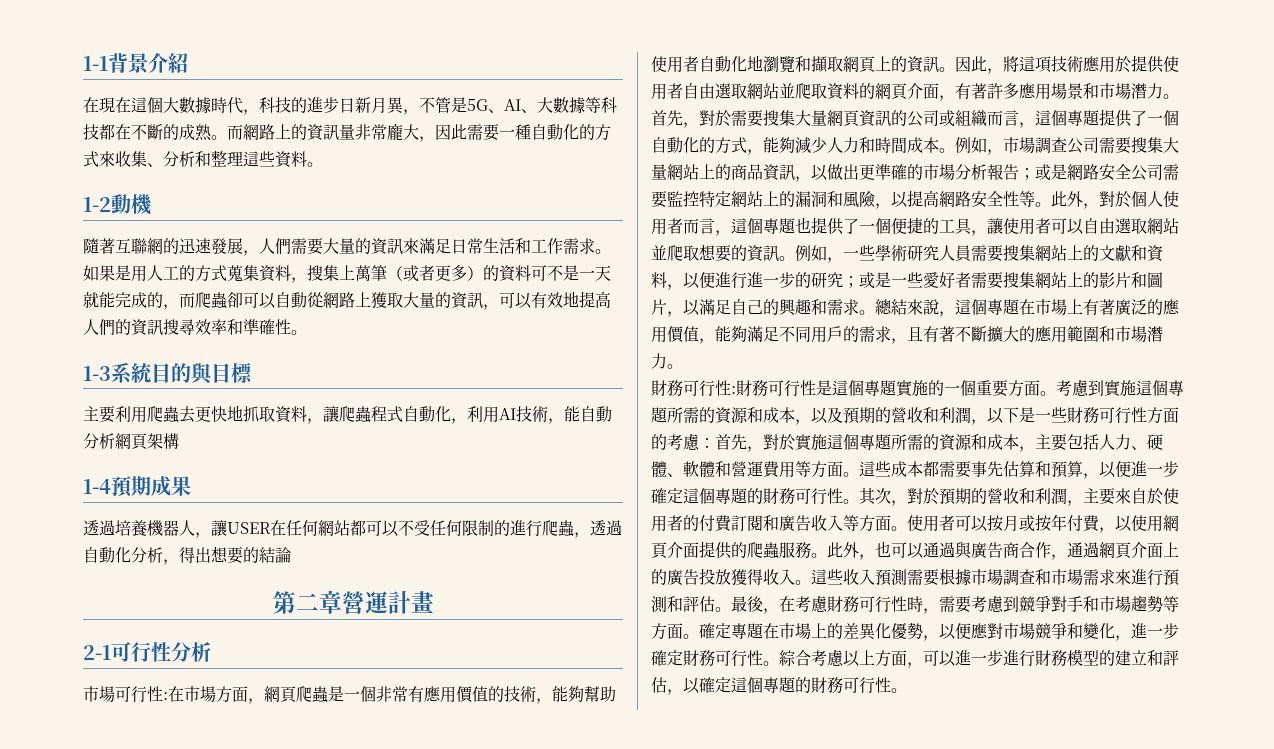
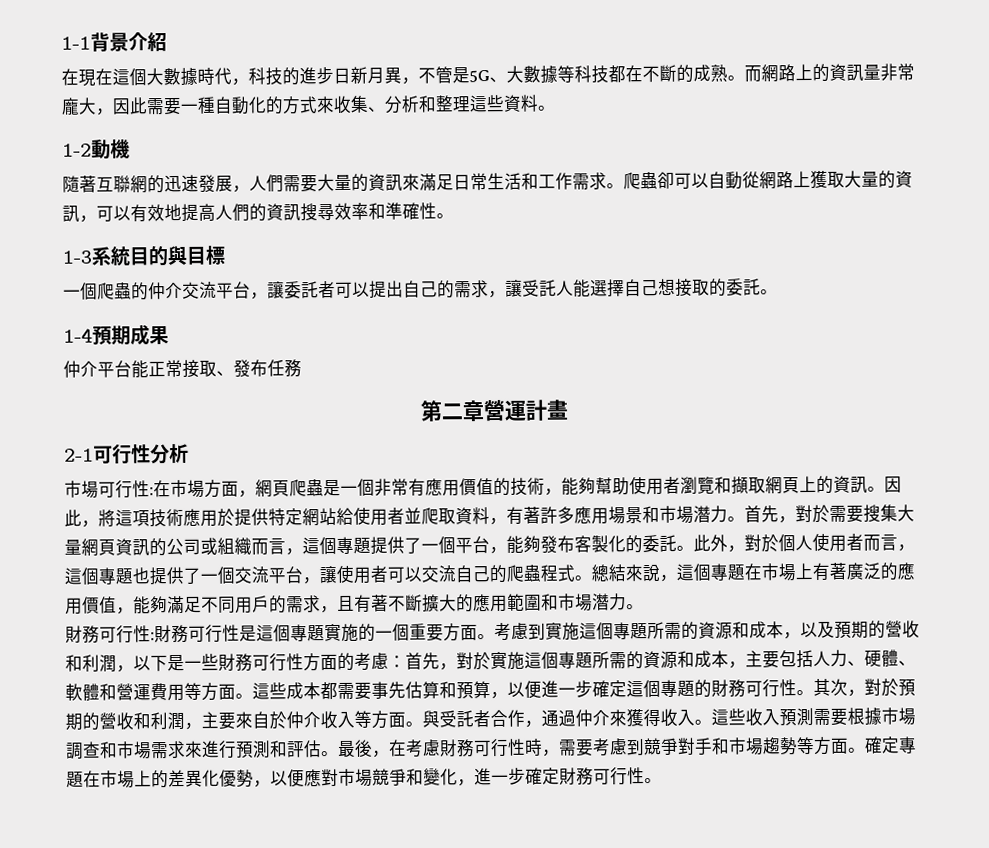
[504,99,537,113] AI、 -> (507, 79) none
[83,265,611,283] [83,292,195,310] 如果是用人工的方式蒐集資料，搜集上萬筆（或者更多）的資料可不是一天就能完成的，而 -> (624, 186) none
[83,405,612,424] [83,433,179,450] [83,476,191,497] [83,520,622,538] [83,546,291,565] 主要利用爬蟲去更快地抓取資料，讓爬蟲程式自動化，利用AI技術，能自動分析網頁架構 // 1-4預期成果 // 透過培養機器人，讓USER在任何網站都可以不受任何限制的進行爬蟲，透過自動化分析，得出想要的結論 -> [63,278,778,301] [63,324,169,346] [63,359,302,379] 一個爬蟲的仲介交流平台，讓委託者可以提出自己的需求，讓受託人能選擇自己想接取的委託。 // 1-4預期成果 // 仲介平台能正常接取、發布任務
[699,55,763,72] 自動化地 -> (681, 485) none
[1163,56,1179,72] [651,83,939,100] 使用者自由選取網站並爬取資料的網頁介面 -> [268,507,490,527] 特定網站給使用者並爬取資料
[651,137,1179,155] [651,164,1179,182] [651,190,1035,209] 自動化的方式，能夠減少人力和時間成本。例如，市場調查公司需要搜集大量網站上的商品資訊，以做出更準確的市場分析報告；或是網路安全公司需要監控特定網站上的漏洞和風險，以提高網路安全性等 -> [455,534,677,555] 平台，能夠發布客製化的委託
[891,217,972,235] 便捷的工具 -> [234,566,303,584] 交流平台
[1083,218,1179,235] [651,244,1164,263] [651,272,1163,290] [651,299,859,317] 自由選取網站並爬取想要的資訊。例如，一些學術研究人員需要搜集網站上的文獻和資料，以便進行進一步的研究；或是一些愛好者需要搜集網站上的影片和圖片，以滿足自己的興趣和需求 -> [421,564,575,584] 交流自己的爬蟲程式
[1163,488,1179,504] [651,514,1179,533] [651,541,1179,560] [651,568,731,586] 使用者的付費訂閱和廣告收入等方面。使用者可以按月或按年付費，以使用網頁介面提供的爬蟲服務。此外，也可以通過與廣告商合作，通過網頁介面上的廣告投放 -> [286,709,627,730] 仲介收入等方面。與受託者合作，通過仲介來
[779,649,1179,668] [651,677,907,695] 綜合考慮以上方面，可以進一步進行財務模型的建立和評估，以確定這個專題的財務可行性。 -> (662, 780) none

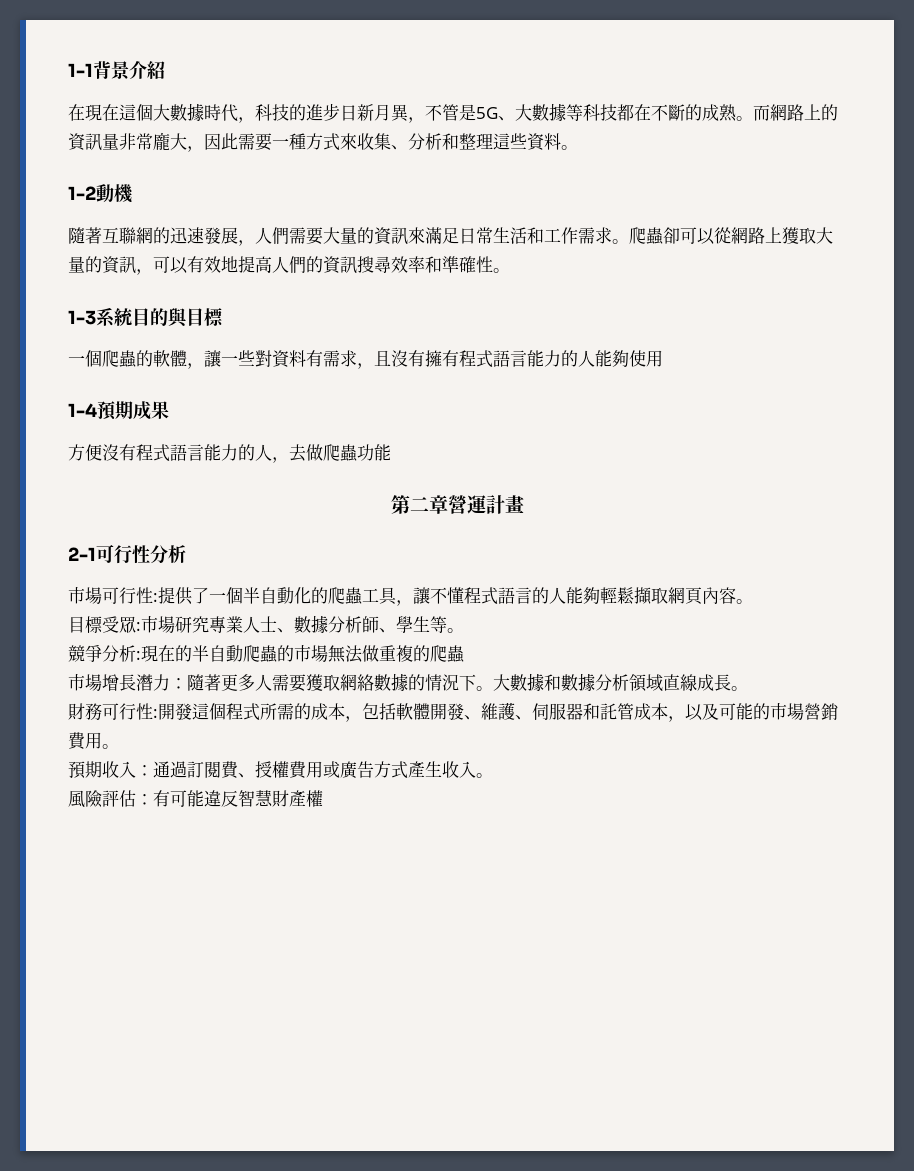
[214,96,284,115] 自動化的 -> (306, 141) none
[708,171,743,190] 自動 -> (715, 236) none
[148,278,778,300] [63,324,169,346] [63,359,302,379] 仲介交流平台，讓委託者可以提出自己的需求，讓受託人能選擇自己想接取的委託。 // 1-4預期成果 // 仲介平台能正常接取、發布任務 -> [153,350,663,369] [68,401,169,420] [68,444,391,463] 軟體，讓一些對資料有需求，且沒有擁有程式語言能力的人能夠使用 // 1-4預期成果 // 方便沒有程式語言能力的人，去做爬蟲功能
[153,475,902,498] [64,504,915,528] [64,533,915,557] [64,562,915,586] [65,593,644,615] [65,620,920,644] [65,649,916,673] [65,678,916,702] [65,707,916,731] [65,736,917,760] [66,767,662,789] 在市場方面，網頁爬蟲是一個非常有應用價值的技術，能夠幫助使用者瀏覽和擷取網頁上的資訊。因此，將這項技術應用於提供特定網站給使用者並爬取資料，有著許多應用場景和市場潛力。首先，對於需要搜集大量網頁資訊的公司或組織而言，這個專題提供了一個平台，能夠發布客製化的委託。此外，對於個人使用者而言，這個專題也提供了一個交流平台，讓使用者可以交流自己的爬蟲程式。總結來說，這個專題在市場上有著廣泛的應用價值，能夠滿足不同用戶的需求，且有著不斷擴大的應用範圍和市場潛力。 // 財務可行性:財務可行性是這個專題實施的一個重要方面。考慮到實施這個專題所需的資源和成本，以及預期的營收和利潤，以下是一些財務可行性方面的考慮：首先，對於實施這個專題所需的資源和成本，主要包括人力、硬體、軟體和營運費用等方面。這些成本都需要事先估算和預算，以便進一步確定這個專題的財務可行性。其次，對於預期的營收和利潤，主要來自於仲介收入等方面。與受託者合作，通過仲介來獲得收入。這些收入預測需要根據市場調查和市場需求來進行預測和評估。最後，在考慮財務可行性時，需要考慮到競爭對手和市場趨勢等方面。確定專題在市場上的差異化優勢，以便應對市場競爭和變化，進一步確定財務可行性。 -> [158,587,753,606] [68,615,464,633] [68,645,465,663] [68,673,748,692] [68,702,839,722] [68,732,119,750] [68,761,493,779] [68,790,323,808] 提供了一個半自動化的爬蟲工具，讓不懂程式語言的人能夠輕鬆擷取網頁內容。 // 目標受眾:市場研究專業人士、數據分析師、學生等。 // 競爭分析:現在的半自動爬蟲的市場無法做重複的爬蟲 // 市場增長潛力：隨著更多人需要獲取網絡數據的情況下。大數據和數據分析領域直線成長。 // 財務可行性:開發這個程式所需的成本，包括軟體開發、維護、伺服器和託管成本，以及可能的市場營銷費用。 // 預期收入：通過訂閱費、授權費用或廣告方式產生收入。 // 風險評估：有可能違反智慧財產權

